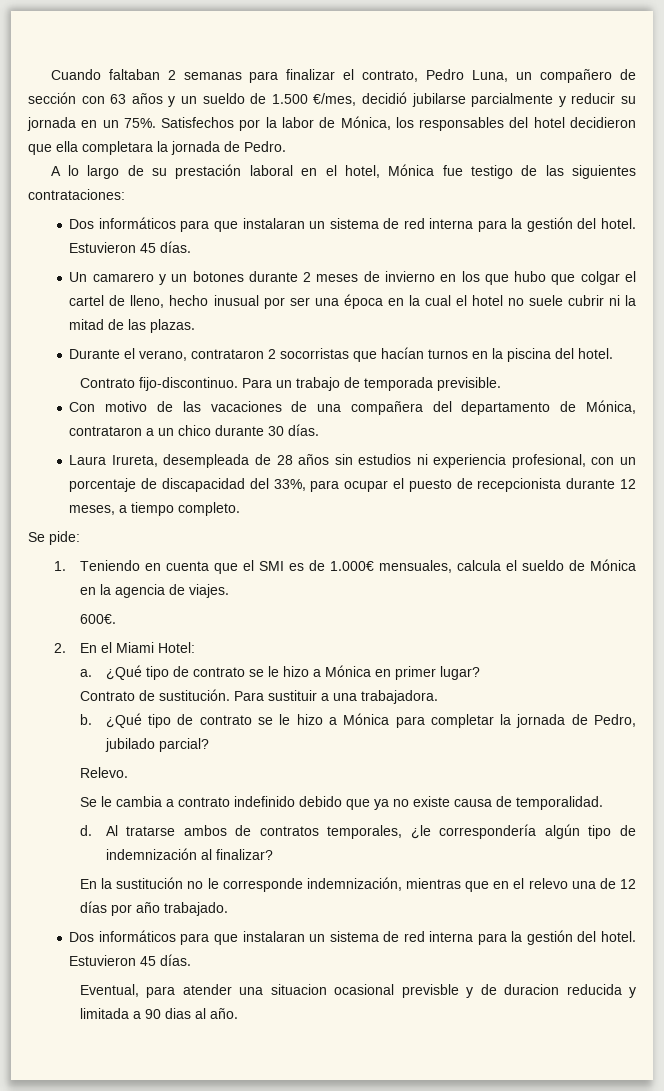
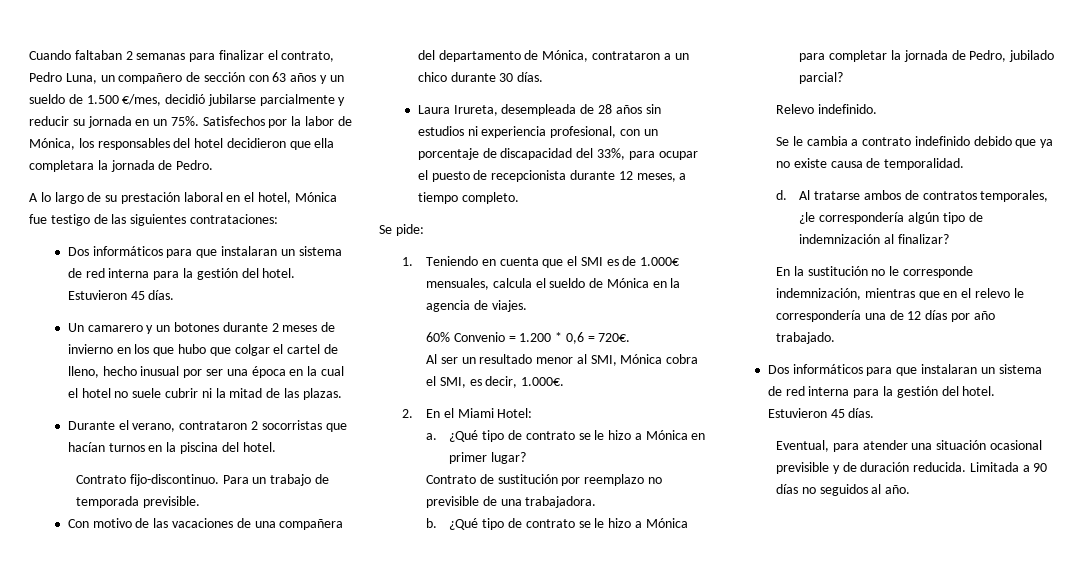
[79,614,116,624] 600€. -> [425,332,631,344] [425,354,699,366] [425,376,565,388] 60% Convenio = 1.200 * 0,6 = 720€. // Al ser un resultado menor al SMI, Mónica cobra el SMI, es decir, 1.000€.
[158,689,329,701] sustitución. Para sustituir a -> [497,474,662,486] [425,496,497,508] sustitución por reemplazo no previsible de
[79,767,128,778] Relevo. -> [775,104,877,114] Relevo indefinido.
(568, 883) none -> [1013,288,1024,298] [775,310,861,322] le correspondería
[270,984,636,998] [79,1008,191,1019] situacion ocasional previsble y de duracion reducida y limitada a 90 dias -> [936,440,1042,450] [775,462,1048,474] [775,484,868,496] situación ocasional previsible y de duración reducida. Limitada a 90 días no seguidos

